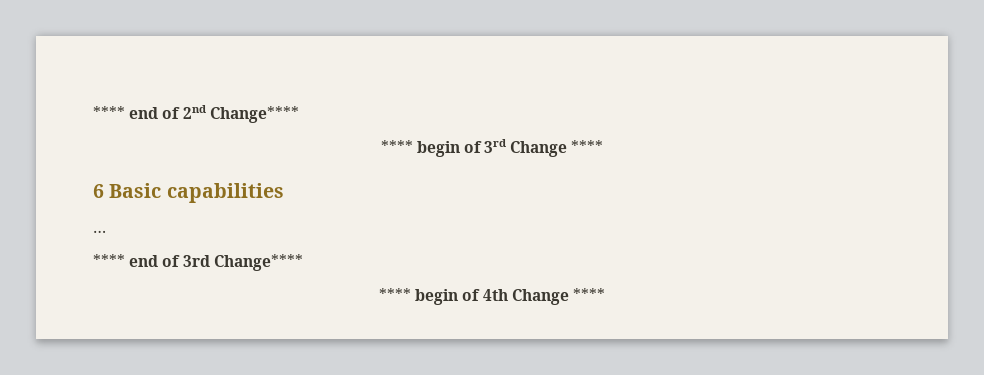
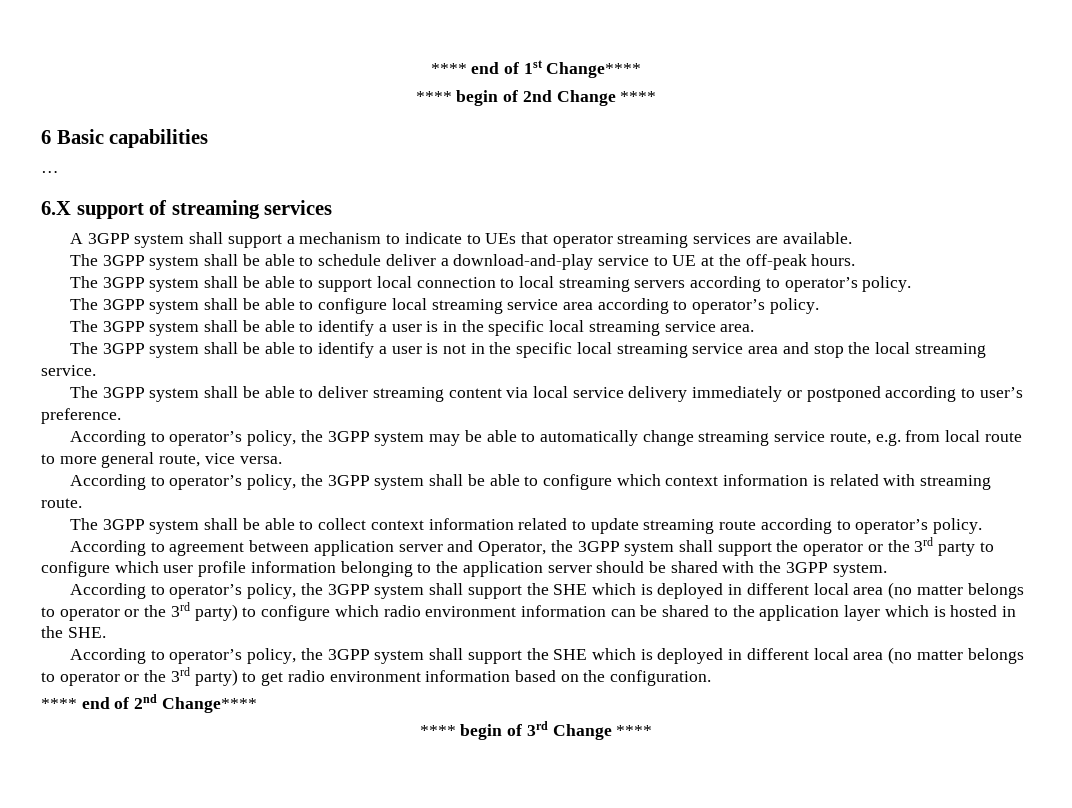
[93,106,181,119] **** end of -> [430,60,642,78] [415,90,657,106] [41,129,209,148] [41,171,59,173] [41,200,333,219] [70,232,852,248] [70,254,856,270] [70,276,912,292] [70,298,819,314] [70,320,755,336] [70,342,986,358] [41,365,96,376] [70,386,1023,402] [41,408,121,424] [70,430,1022,446] [41,452,282,468] [70,474,992,490] [41,498,82,508] [70,518,983,534] [70,537,994,556] [41,561,887,577] [70,582,1024,599] [41,602,1016,621] [41,626,106,638] [70,647,1024,664] [41,667,712,686] [41,697,130,709] **** end of 1st Change**** // **** begin of 2nd Change **** // 6 Basic capabilities // … // 6.X support of streaming services // A 3GPP system shall support a mechanism to indicate to UEs that operator streaming services are available. // The 3GPP system shall be able to schedule deliver a download-and-play service to UE at the off-peak hours. // The 3GPP system shall be able to support local connection to local streaming servers according to operator’s policy. // The 3GPP system shall be able to configure local streaming service area according to operator’s policy. // The 3GPP system shall be able to identify a user is in the specific local streaming service area. // The 3GPP system shall be able to identify a user is not in the specific local streaming service area and stop the local streaming service. // The 3GPP system shall be able to deliver streaming content via local service delivery immediately or postponed according to user’s preference. // According to operator’s policy, the 3GPP system may be able to automatically change streaming service route, e.g. from local route to more general route, vice versa. // According to operator’s policy, the 3GPP system shall be able to configure which context information is related with streaming route. // The 3GPP system shall be able to collect context information related to update streaming route according to operator’s policy. // According to agreement between application server and Operator, the 3GPP system shall support the operator or the 3rd party to configure which user profile information belonging to the application server should be shared with the 3GPP system. // According to operator’s policy, the 3GPP system shall support the SHE which is deployed in different local area (no matter belongs to operator or the 3rd party) to configure which radio environment information can be shared to the application layer which is hosted in the SHE. // According to operator’s policy, the 3GPP system shall support the SHE which is deployed in different local area (no matter belongs to operator or the 3rd party) to get radio environment information based on the configuration. // **** end of
[93,183,284,203] [93,230,106,233] [93,254,303,271] [379,288,605,305] // 6 Basic capabilities // … // **** end of 3rd Change**** // **** begin of 4th Change **** -> (653, 730) none

